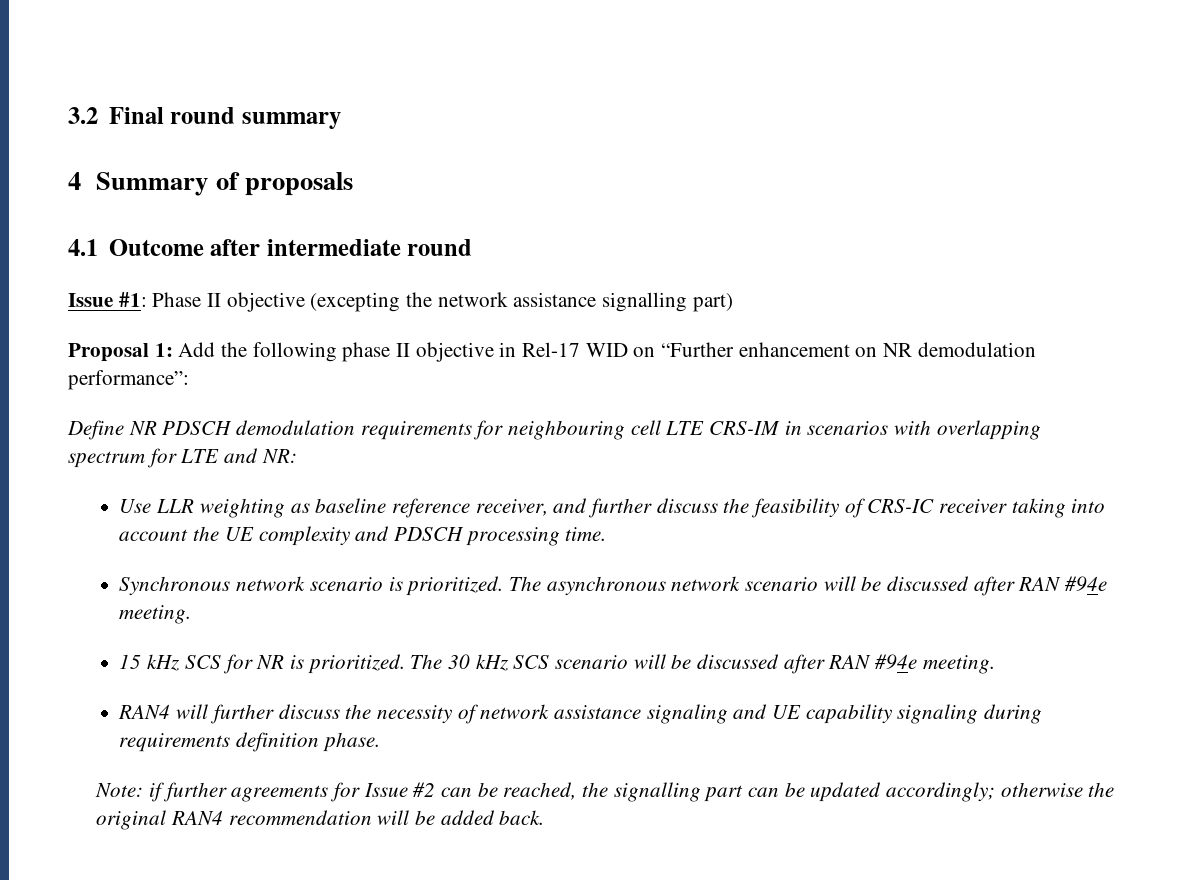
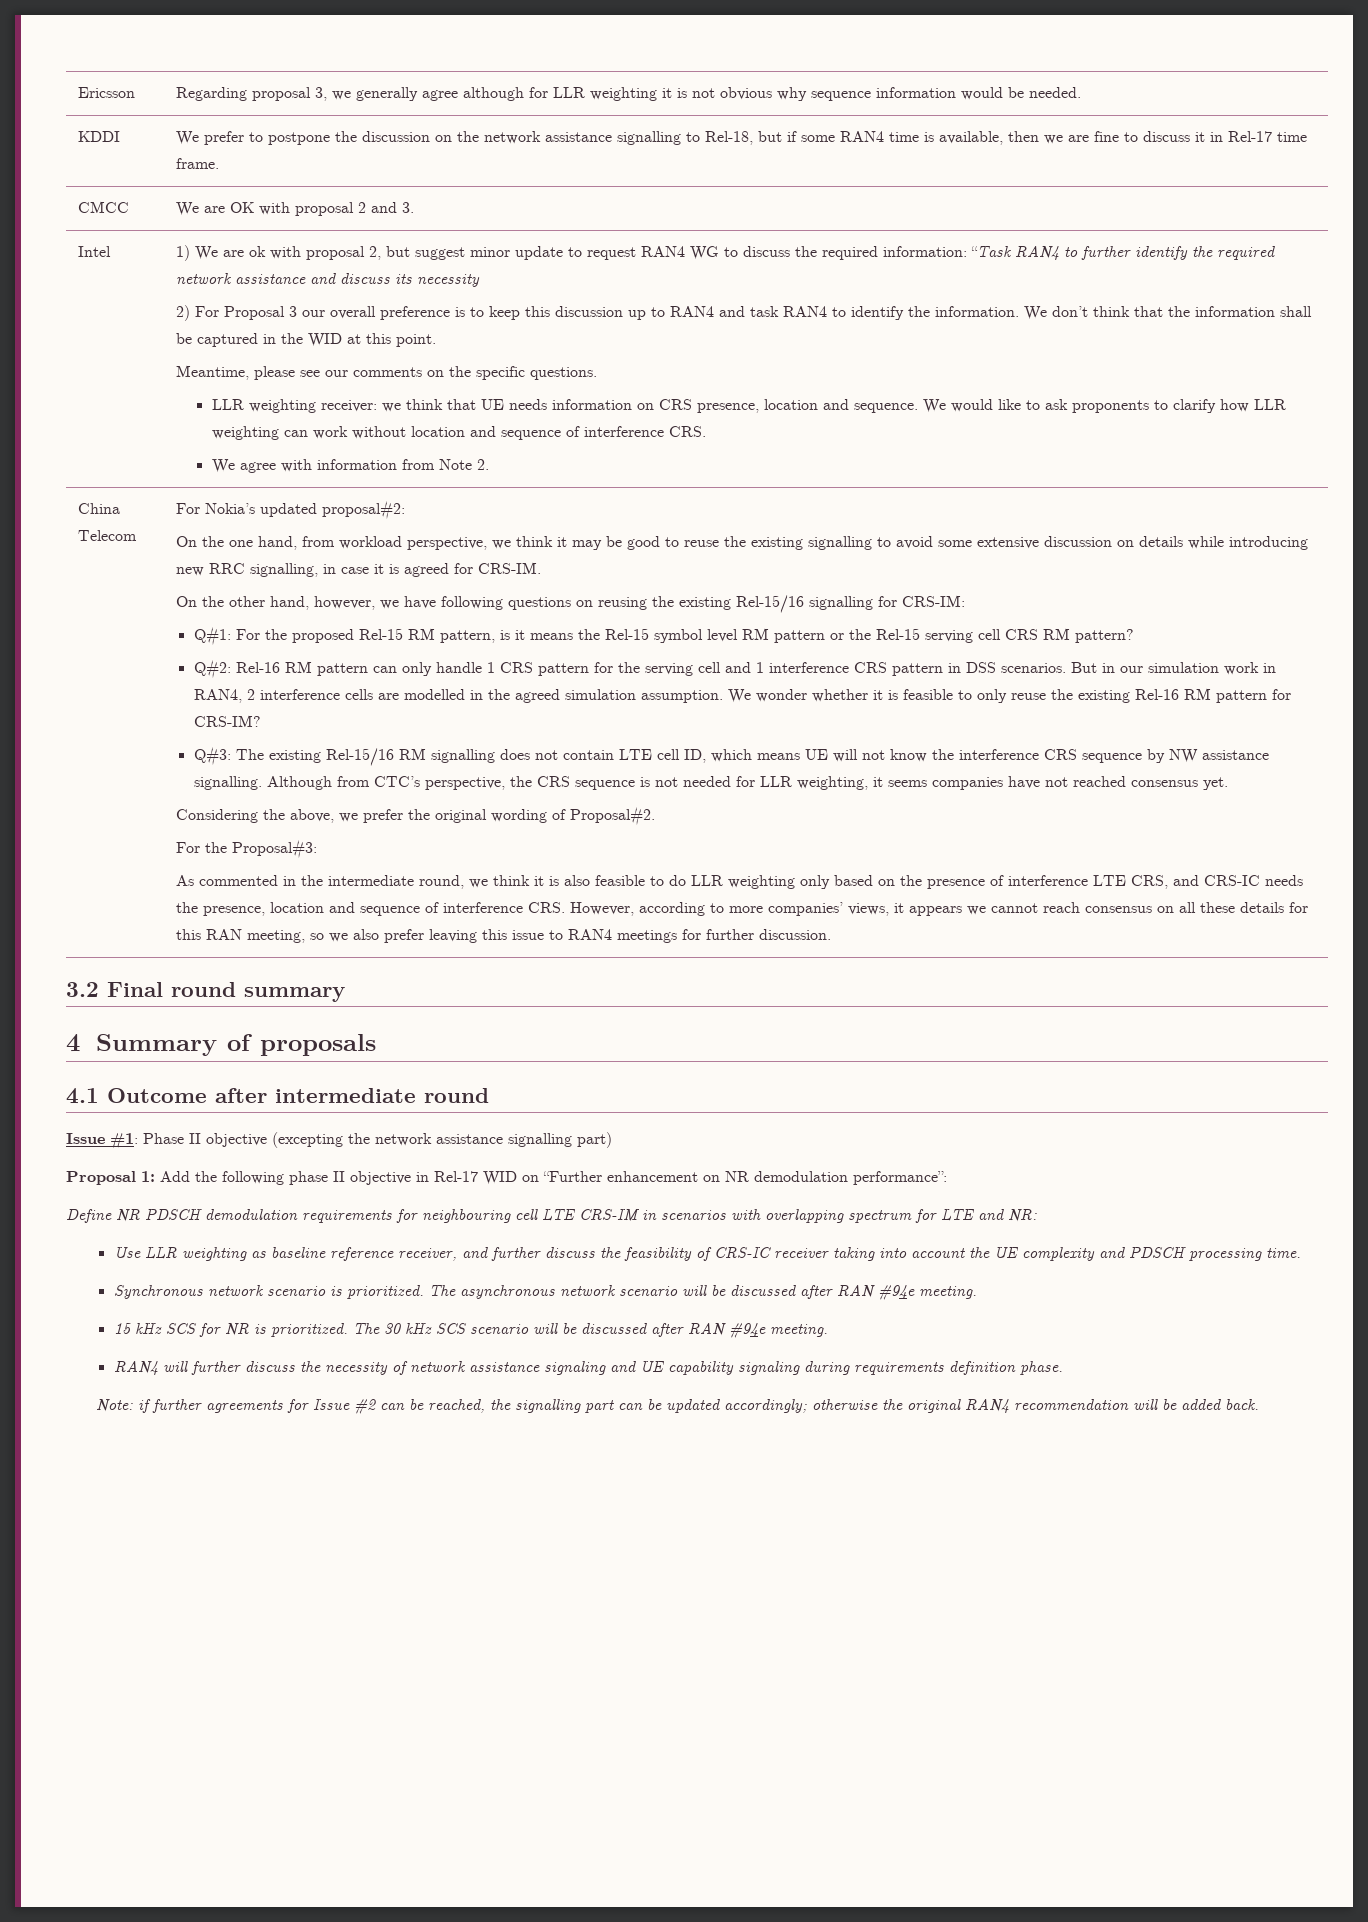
(68, 115) none -> [78,87,136,98] [176,87,1082,101] [78,131,121,142] [176,131,1308,145] [176,158,220,169] [78,201,130,213] [176,202,415,216] [78,246,112,257] [176,245,1276,261] [176,273,481,287] [176,305,1313,321] [176,333,437,347] [176,365,598,380] [211,399,1286,413] [211,426,706,440] [211,459,489,473] [78,503,121,514] [78,530,138,541] [176,500,406,520] [176,536,1309,550] [176,562,542,577] [176,595,966,613] [193,626,1134,646] [193,659,1276,679] [193,688,1291,703] [193,715,261,727] [193,746,1269,766] [193,776,1228,790] [176,806,656,826] [176,839,318,859] [176,875,1304,889] [176,902,1309,916] [176,929,832,943] Ericsson | Regarding proposal 3, we generally agree although for LLR weighting it is not obvious why sequence information would be needed. // KDDI | We prefer to postpone the discussion on the network assistance signalling to Rel-18, but if some RAN4 time is available, then we are fine to discuss it in Rel-17 time frame. // CMCC | We are OK with proposal 2 and 3. // Intel | 1) We are ok with proposal 2, but suggest minor update to request RAN4 WG to discuss the required information: “Task RAN4 to further identify the required network assistance and discuss its necessity // 2) For Proposal 3 our overall preference is to keep this discussion up to RAN4 and task RAN4 to identify the information. We don’t think that the information shall be captured in the WID at this point. // Meantime, please see our comments on the specific questions. // LLR weighting receiver: we think that UE needs information on CRS presence, location and sequence. We would like to ask proponents to clarify how LLR weighting can work without location and sequence of interference CRS. // We agree with information from Note 2. // China Telecom | For Nokia’s updated proposal#2: // On the one hand, from workload perspective, we think it may be good to reuse the existing signalling to avoid some extensive discussion on details while introducing new RRC signalling, in case it is agreed for CRS-IM. // On the other hand, however, we have following questions on reusing the existing Rel-15/16 signalling for CRS-IM: // Q#1: For the proposed Rel-15 RM pattern, is it means the Rel-15 symbol level RM pattern or the Rel-15 serving cell CRS RM pattern? // Q#2: Rel-16 RM pattern can only handle 1 CRS pattern for the serving cell and 1 interference CRS pattern in DSS scenarios. But in our simulation work in RAN4, 2 interference cells are modelled in the agreed simulation assumption. We wonder whether it is feasible to only reuse the existing Rel-16 RM pattern for CRS-IM? // Q#3: The existing Rel-15/16 RM signalling does not contain LTE cell ID, which means UE will not know the interference CRS sequence by NW assistance signalling. Although from CTC’s perspective, the CRS sequence is not needed for LLR weighting, it seems companies have not reached consensus yet. // Considering the above, we prefer the original wording of Proposal#2. // For the Proposal#3: // As commented in the intermediate round, we think it is also feasible to do LLR weighting only based on the presence of interference LTE CRS, and CRS-IC needs the presence, location and sequence of interference CRS. However, according to more companies’ views, it appears we cannot reach consensus on all these details for this RAN meeting, so we also prefer leaving this issue to RAN4 meetings for further discussion. //

